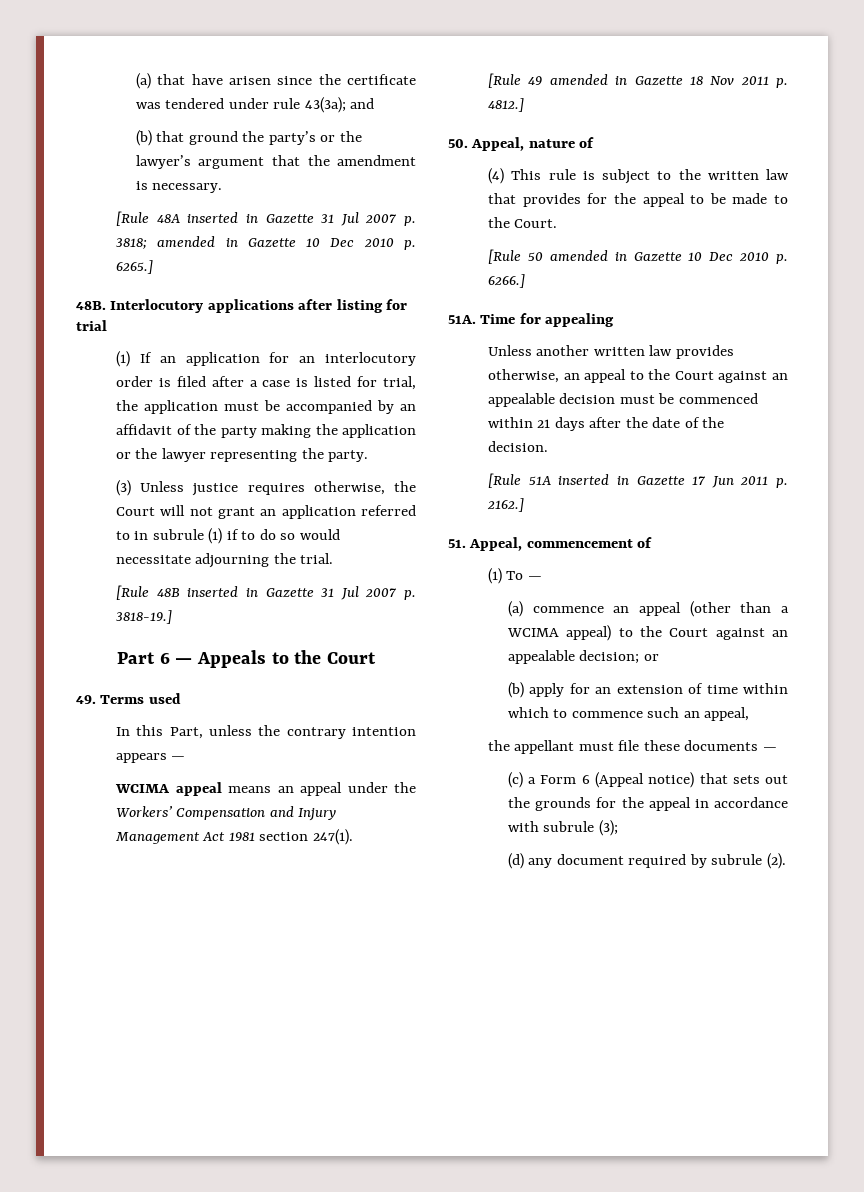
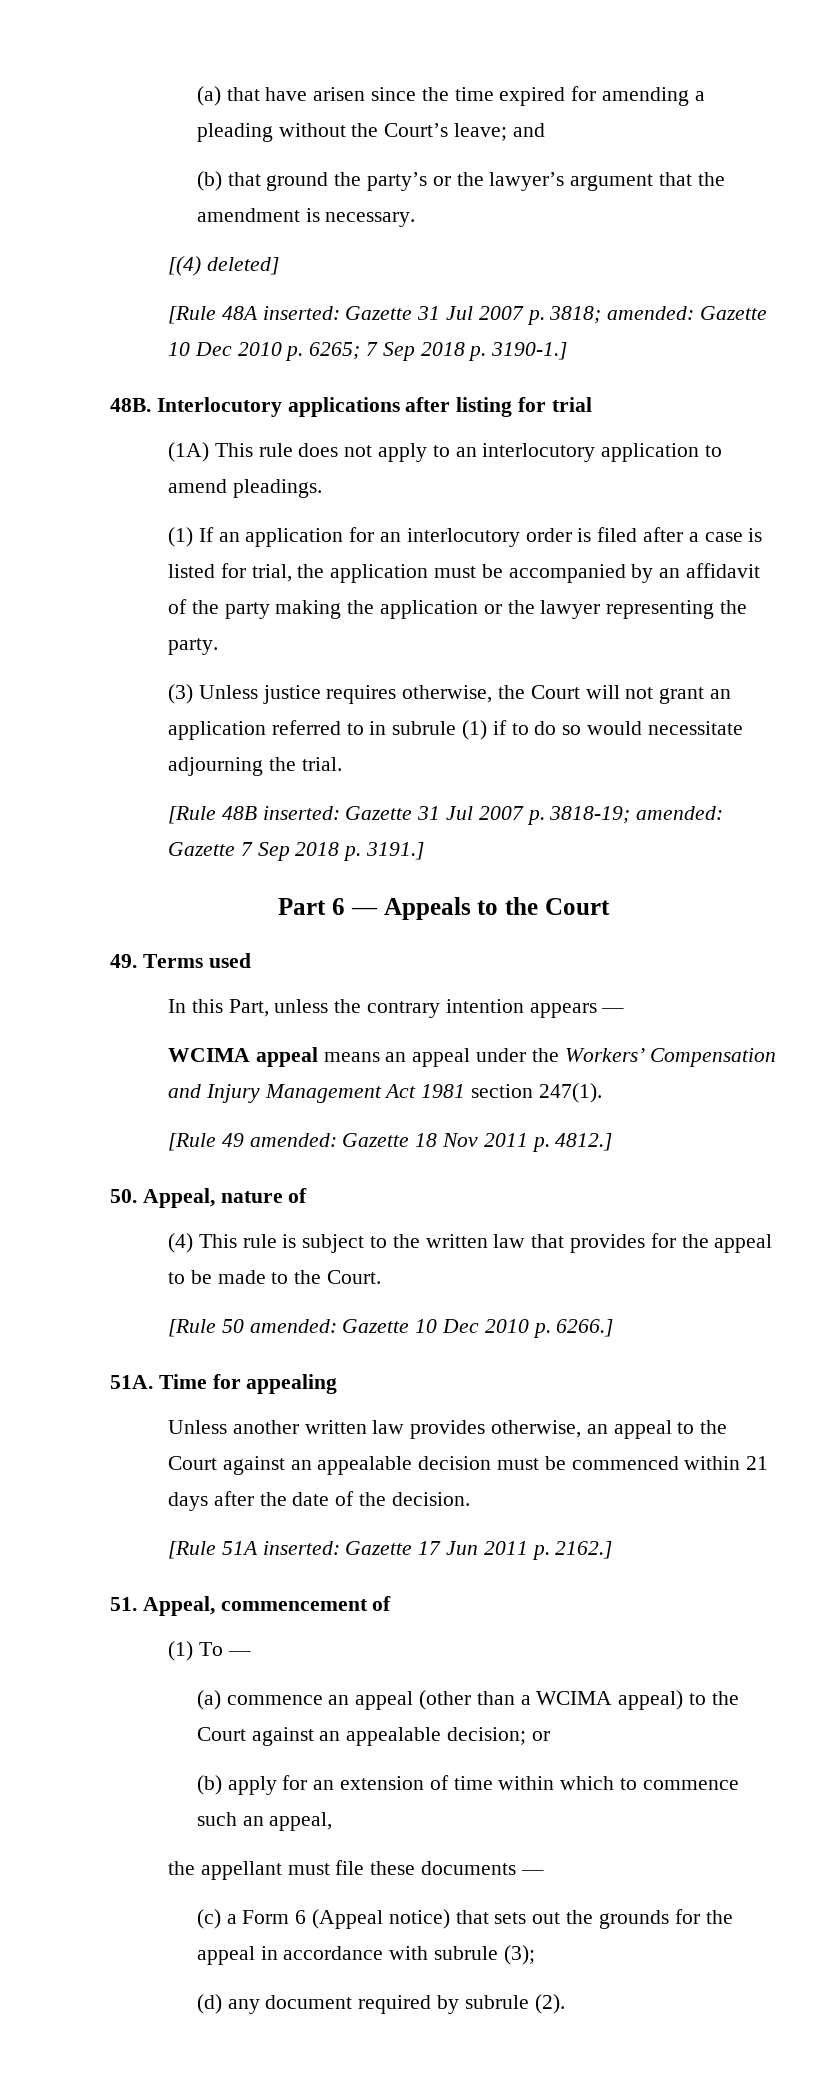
[347,74,417,85] [135,97,346,113] certificate was tendered under rule 43(3a); -> [454,86,705,106] [196,123,508,142] time expired for amending a pleading without the Court’s leave;
(223, 188) none -> [167,256,279,276] // [(4) deleted]
[187,212,258,223] inserted in -> [262,306,340,320] inserted:
[157,236,416,250] [115,260,153,274] amended in Gazette 10 Dec 2010 p. 6265.] -> [607,306,767,320] [167,342,568,361] amended: Gazette 10 Dec 2010 p. 6265; 7 Sep 2018 p. 3190-1.]
(107, 325) none -> [167,442,722,462] [167,479,322,498] // (1A) This rule does not apply to an interlocutory application to amend pleadings.
[187,586,417,600] [115,610,172,624] inserted in Gazette 31 Jul 2007 p. 3818-19.] -> [262,806,724,825] [167,842,424,861] inserted: Gazette 31 Jul 2007 p. 3818-19; amended: Gazette 7 Sep 2018 p. 3191.]
[549,74,628,85] amended in -> [249,1133,337,1147] amended:
[549,250,627,261] amended in -> [249,1319,337,1333] amended:
[558,474,629,485] inserted in -> [262,1541,340,1555] inserted:

